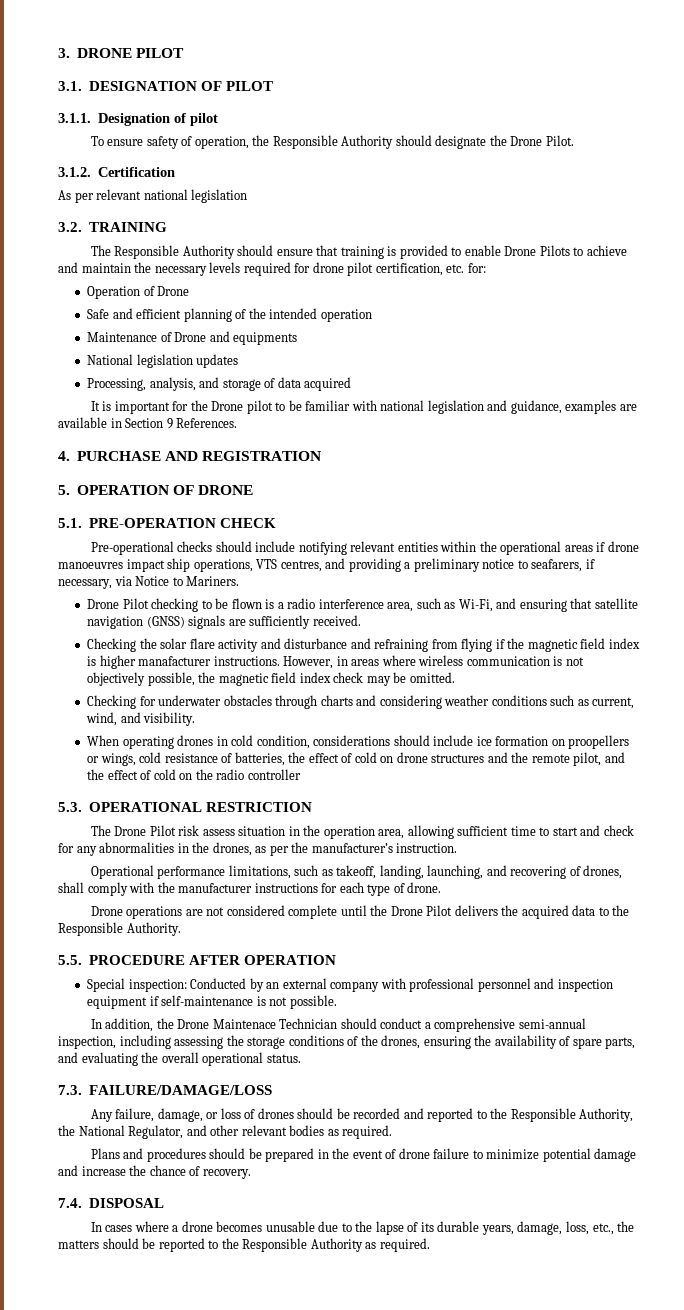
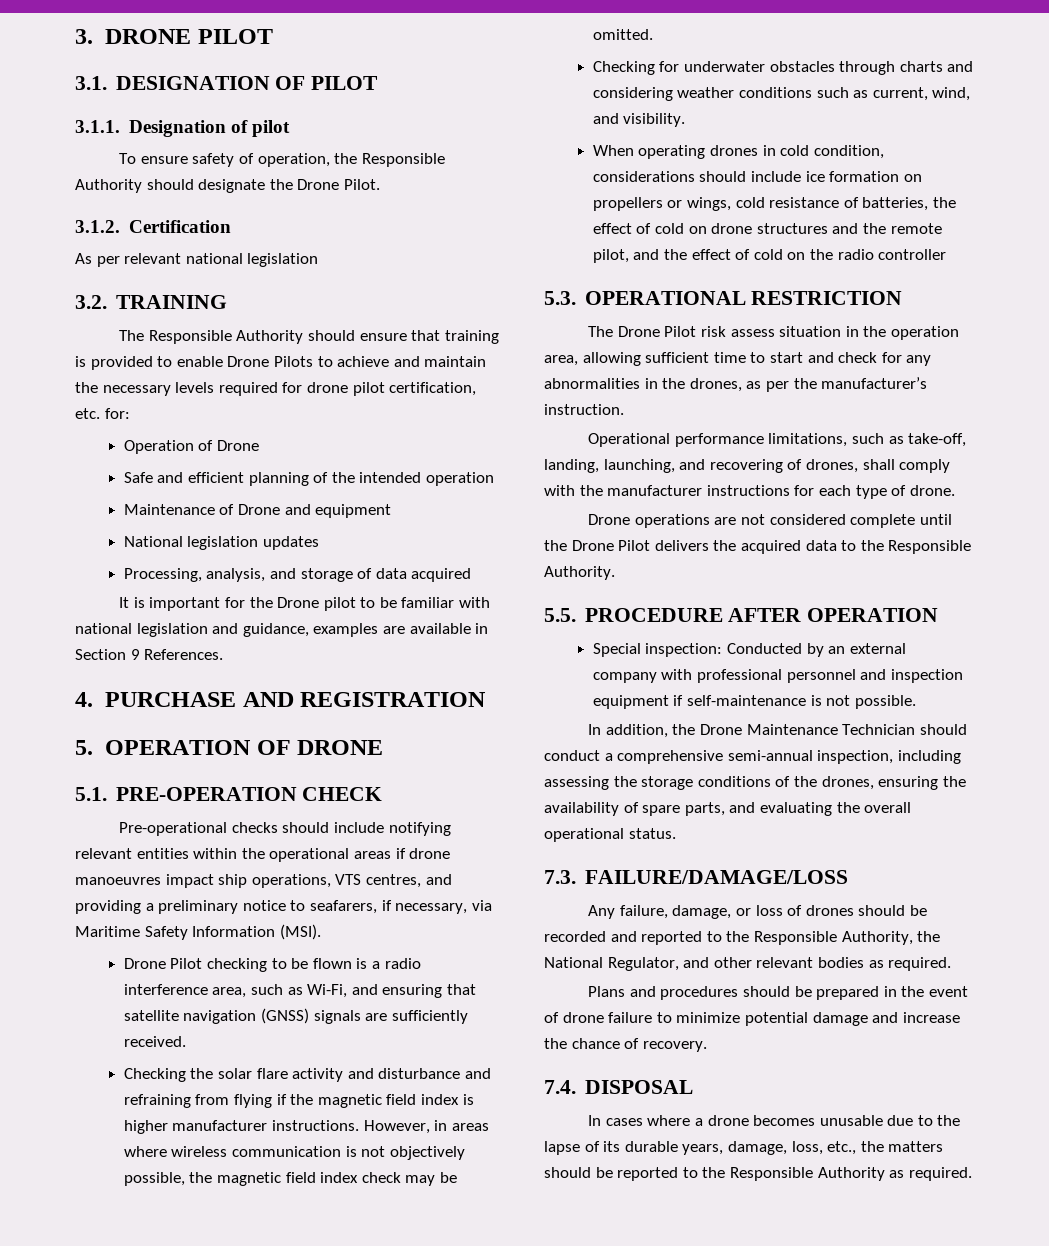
[233,332,298,345] equipments -> [315,504,392,518] equipment
[135,576,240,586] Notice to Mariners. -> [75,924,321,940] Maritime Safety Information (MSI).
[138,656,212,666] manafacturer -> [172,1120,268,1131] manufacturer
[568,735,630,749] proopellers -> [592,197,663,211] propellers
[336,865,377,879] takeoff, -> [908,433,967,447] take-off,
[212,1019,276,1029] Maintenace -> [746,724,838,735] Maintenance

